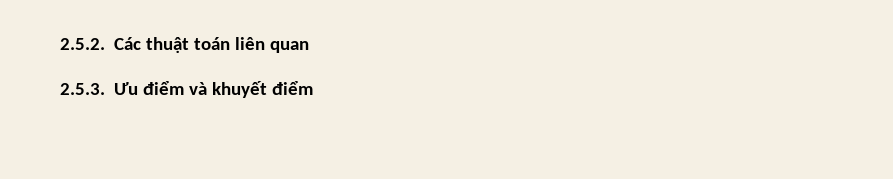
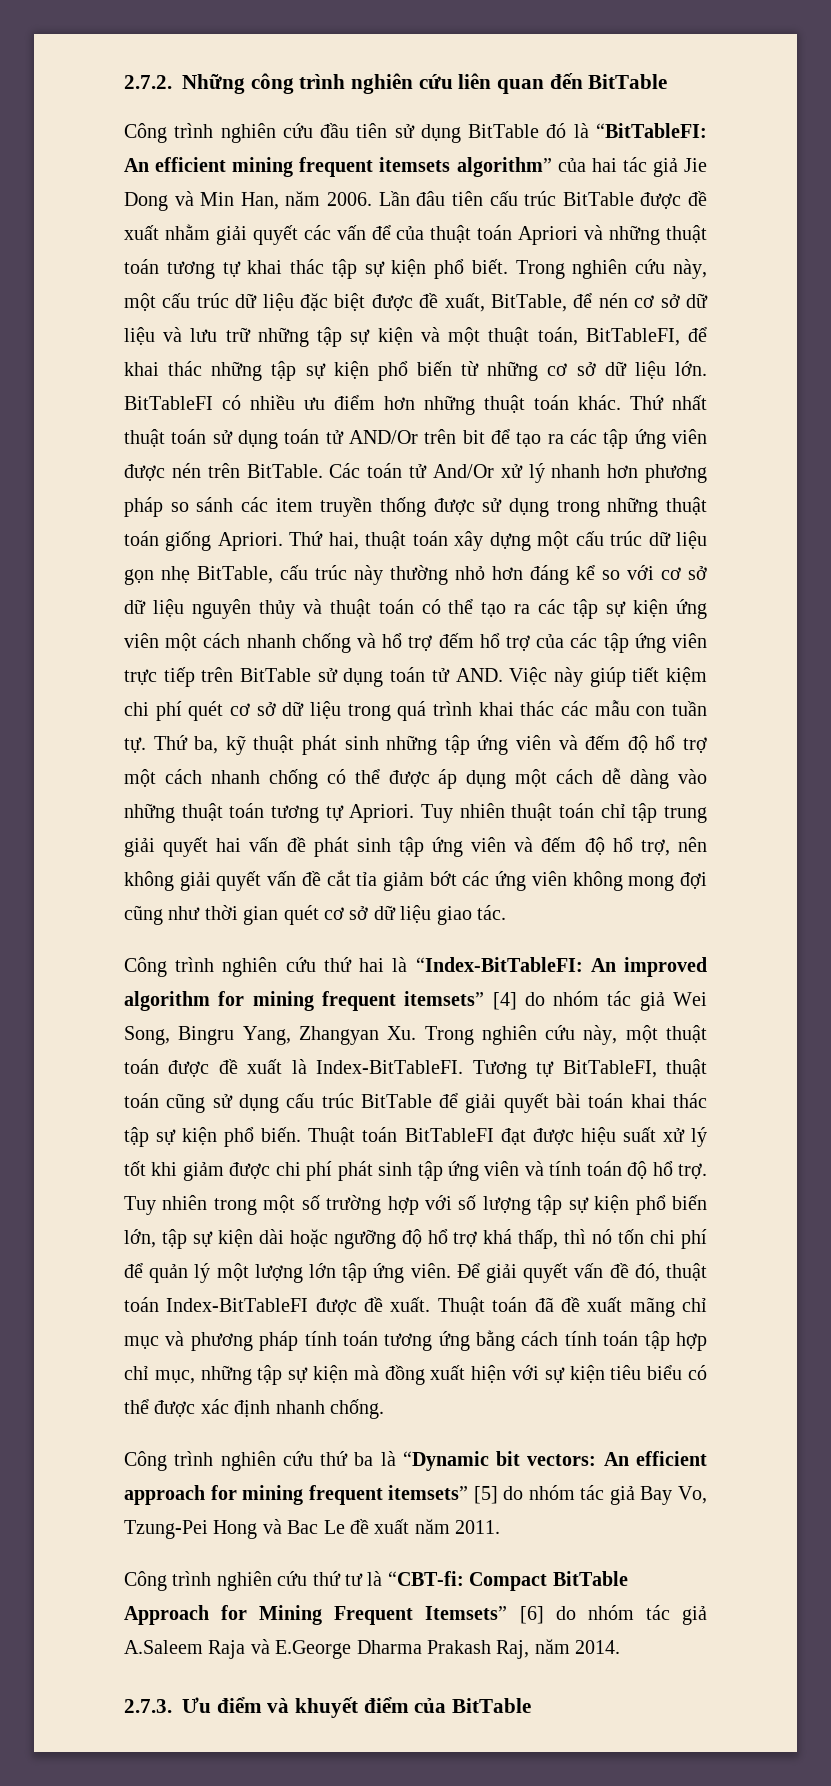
[60,37,310,53] [60,83,105,95] 2.5.2. Các thuật toán liên quan // 2.5.3. -> [124,73,668,94] [124,123,707,143] [124,157,708,177] [124,191,707,211] [124,224,707,245] [124,259,708,279] [124,293,708,312] [124,327,707,347] [124,361,708,381] [124,395,707,415] [124,429,707,449] [124,463,707,483] [124,497,708,517] [124,531,707,551] [124,565,707,585] [124,599,707,619] [124,633,707,653] [124,667,707,687] [124,700,707,721] [124,735,708,755] [124,768,707,789] [124,803,708,823] [124,837,707,857] [124,870,708,891] [124,905,506,925] [124,957,707,977] [124,991,707,1011] [124,1025,707,1045] [124,1059,708,1079] [124,1093,707,1113] [124,1127,708,1147] [124,1161,707,1181] [124,1195,708,1215] [124,1229,707,1249] [124,1263,707,1283] [124,1297,708,1317] [124,1330,707,1351] [124,1365,707,1385] [124,1399,384,1419] [124,1451,707,1471] [124,1485,707,1505] [124,1519,501,1539] [124,1571,628,1591] [124,1605,707,1625] [124,1639,621,1659] [124,1699,172,1713] 2.7.2. Những công trình nghiên cứu liên quan đến BitTable // Công trình nghiên cứu đầu tiên sử dụng BitTable đó là “BitTableFI: An efficient mining frequent itemsets algorithm” của hai tác giả Jie Dong và Min Han, năm 2006. Lần đâu tiên cấu trúc BitTable được đề xuất nhằm giải quyết các vấn để của thuật toán Apriori và những thuật toán tương tự khai thác tập sự kiện phổ biết. Trong nghiên cứu này, một cấu trúc dữ liệu đặc biệt được đề xuất, BitTable, để nén cơ sở dữ liệu và lưu trữ những tập sự kiện và một thuật toán, BitTableFI, để khai thác những tập sự kiện phổ biến từ những cơ sở dữ liệu lớn. BitTableFI có nhiều ưu điểm hơn những thuật toán khác. Thứ nhất thuật toán sử dụng toán tử AND/Or trên bit để tạo ra các tập ứng viên được nén trên BitTable. Các toán tử And/Or xử lý nhanh hơn phương pháp so sánh các item truyền thống được sử dụng trong những thuật toán giống Apriori. Thứ hai, thuật toán xây dựng một cấu trúc dữ liệu gọn nhẹ BitTable, cấu trúc này thường nhỏ hơn đáng kể so với cơ sở dữ liệu nguyên thủy và thuật toán có thể tạo ra các tập sự kiện ứng viên một cách nhanh chống và hổ trợ đếm hổ trợ của các tập ứng viên trực tiếp trên BitTable sử dụng toán tử AND. Việc này giúp tiết kiệm chi phí quét cơ sở dữ liệu trong quá trình khai thác các mẫu con tuần tự. Thứ ba, kỹ thuật phát sinh những tập ứng viên và đếm độ hổ trợ một cách nhanh chống có thể được áp dụng một cách dễ dàng vào những thuật toán tương tự Apriori. Tuy nhiên thuật toán chỉ tập trung giải quyết hai vấn đề phát sinh tập ứng viên và đếm độ hổ trợ, nên không giải quyết vấn đề cắt tỉa giảm bớt các ứng viên không mong đợi cũng như thời gian quét cơ sở dữ liệu giao tác. // Công trình nghiên cứu thứ hai là “Index-BitTableFI: An improved algorithm for mining frequent itemsets” [4] do nhóm tác giả Wei Song, Bingru Yang, Zhangyan Xu. Trong nghiên cứu này, một thuật toán được đề xuất là Index-BitTableFI. Tương tự BitTableFI, thuật toán cũng sử dụng cấu trúc BitTable để giải quyết bài toán khai thác tập sự kiện phổ biến. Thuật toán BitTableFI đạt được hiệu suất xử lý tốt khi giảm được chi phí phát sinh tập ứng viên và tính toán độ hổ trợ. Tuy nhiên trong một số trường hợp với số lượng tập sự kiện phổ biến lớn, tập sự kiện dài hoặc ngưỡng độ hổ trợ khá thấp, thì nó tốn chi phí để quản lý một lượng lớn tập ứng viên. Để giải quyết vấn đề đó, thuật toán Index-BitTableFI được đề xuất. Thuật toán đã đề xuất mãng chỉ mục và phương pháp tính toán tương ứng bằng cách tính toán tập hợp chỉ mục, những tập sự kiện mà đồng xuất hiện với sự kiện tiêu biểu có thể được xác định nhanh chống. // Công trình nghiên cứu thứ ba là “Dynamic bit vectors: An efficient approach for mining frequent itemsets” [5] do nhóm tác giả Bay Vo, Tzung-Pei Hong và Bac Le đề xuất năm 2011. // Công trình nghiên cứu thứ tư là “CBT-fi: Compact BitTable Approach for Mining Frequent Itemsets” [6] do nhóm tác giả A.Saleem Raja và E.George Dharma Prakash Raj, năm 2014. // 2.7.3.
(314, 88) none -> [414,1698,532,1713] của BitTable

